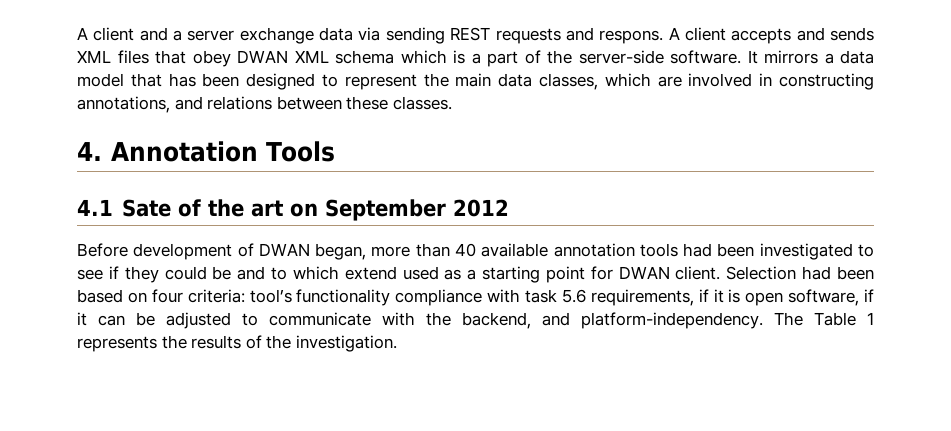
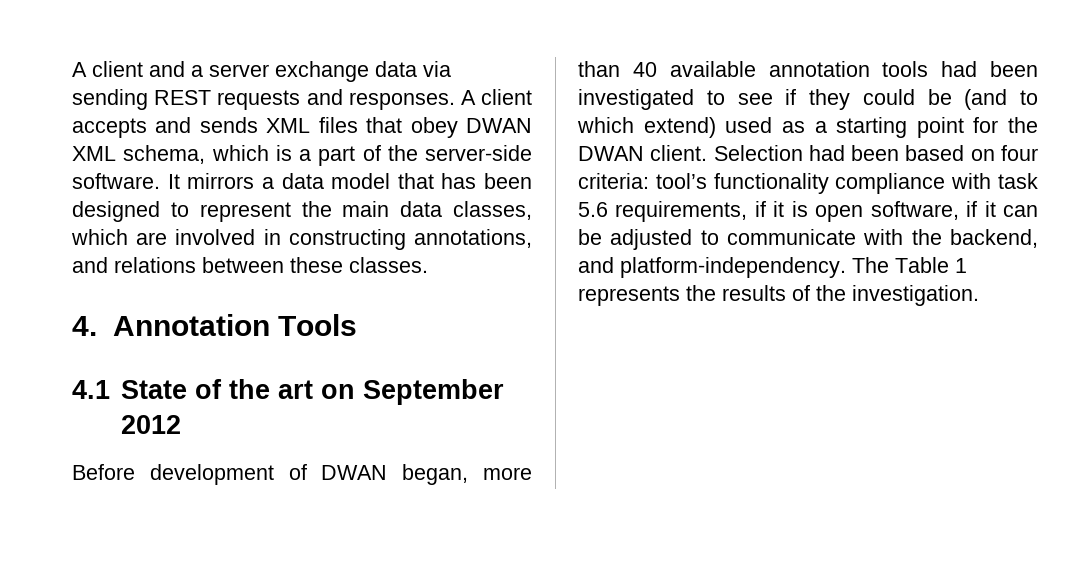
[599,30,664,44] respons. -> [348,92,455,110] responses.
[335,50,394,64] schema -> [123,145,206,164] schema,
[121,199,171,217] Sate -> [120,380,187,399] State
[237,266,266,280] and -> [964,89,1008,110] (and
[344,266,397,280] extend -> [643,117,716,138] extend)
(613, 273) none -> [1008,117,1038,133] the

